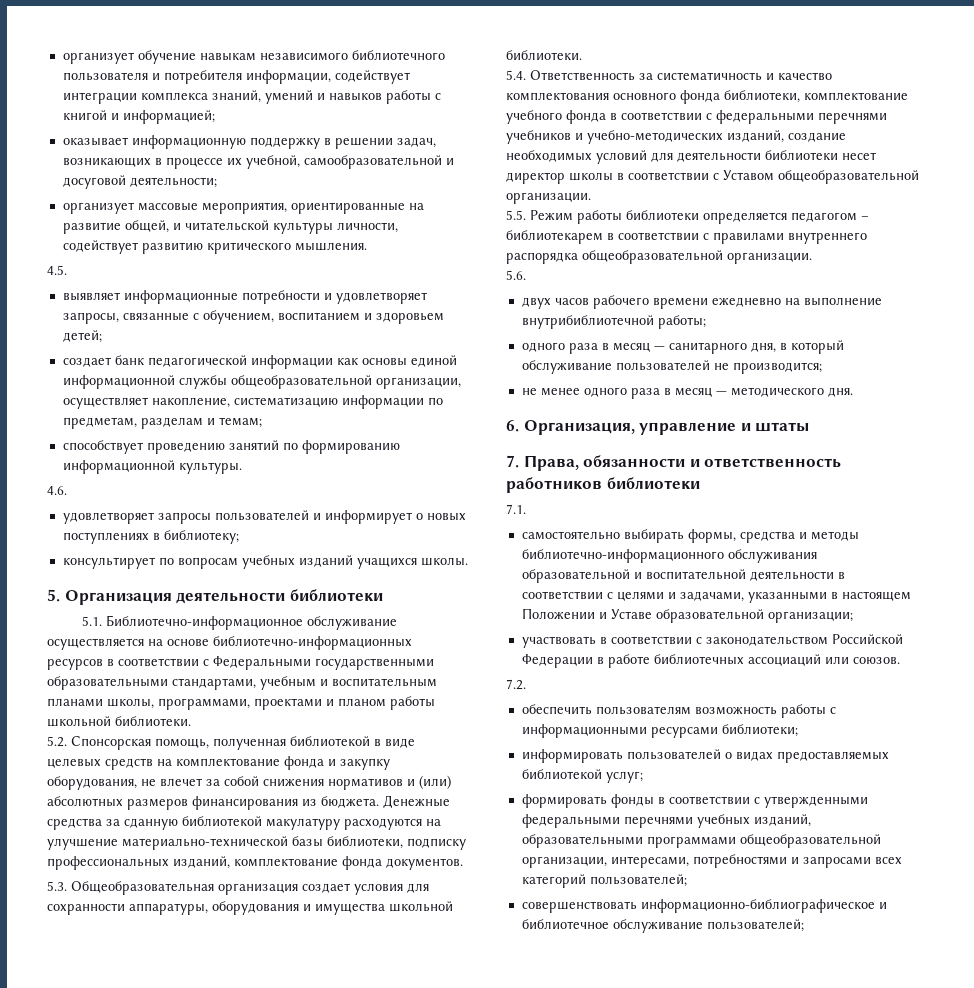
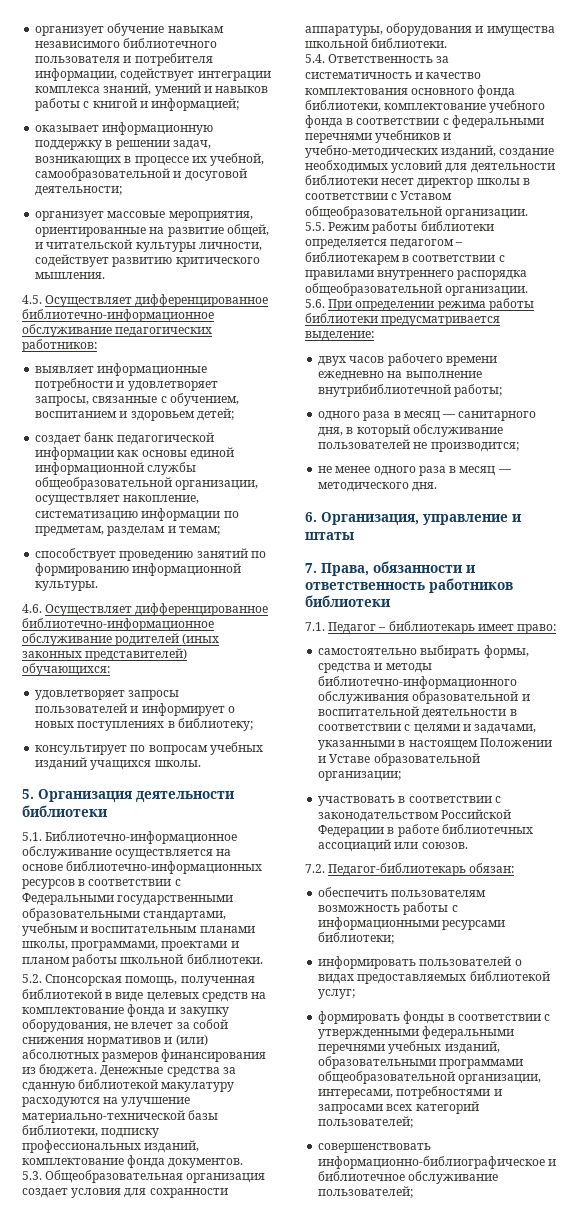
(67, 270) none -> [45,294,269,307] [22,309,214,322] [22,324,213,337] [22,339,97,352] Осуществляет дифференцированное библиотечно-информационное обслуживание педагогических работников:
(67, 490) none -> [45,603,269,616] [22,618,214,631] [22,633,220,646] [22,648,188,661] [22,663,110,676] Осуществляет дифференцированное библиотечно-информационное обслуживание родителей (иных законных представителей) обучающихся:
(526, 275) none -> [328,298,534,311] [305,313,501,326] [305,331,374,341] При определении режима работы библиотеки предусматривается выделение:
(526, 509) none -> [328,621,557,634] Педагог – библиотекарь имеет право:
(526, 684) none -> [328,863,515,876] Педагог-библиотекарь обязан:

